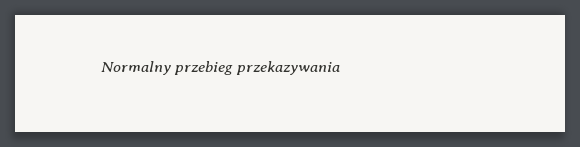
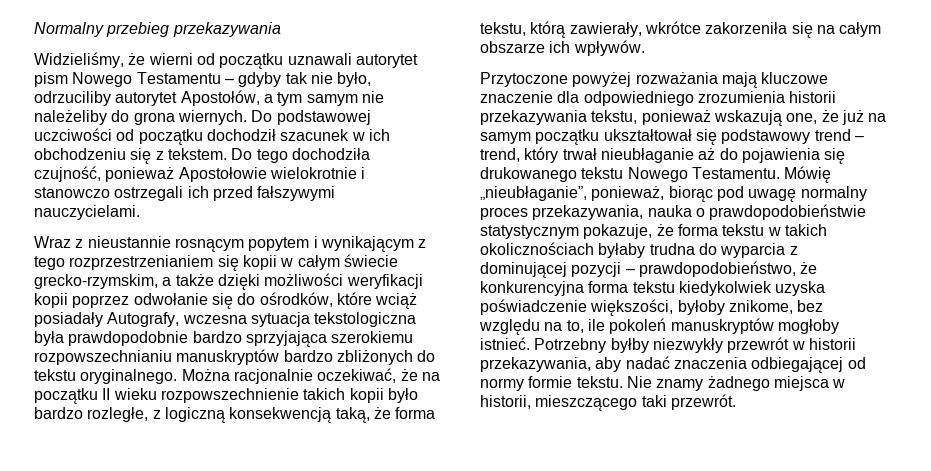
(340, 68) none -> [34,52,418,69] [34,72,372,87] [34,90,384,106] [34,110,371,125] [34,128,390,145] [34,148,370,164] [34,166,366,182] [34,186,336,201] [34,205,140,220] [34,236,427,252] [34,254,398,271] [34,273,423,290] [34,292,418,309] [34,312,417,327] [34,331,414,347] [34,349,436,365] [34,368,440,384] [34,388,418,404] [34,407,436,423] [480,21,882,38] [480,40,645,56] [480,72,829,88] [480,91,837,106] [480,110,887,126] [480,129,864,145] [480,147,846,164] [480,166,832,183] [480,186,867,202] [480,204,867,220] [480,224,827,239] [480,242,798,258] [480,261,818,278] [480,281,826,296] [480,299,824,316] [479,318,839,335] [480,337,856,353] [480,356,866,373] [480,376,846,391] [480,394,736,411] // Widzieliśmy, że wierni od początku uznawali autorytet pism Nowego Testamentu – gdyby tak nie było, odrzuciliby autorytet Apostołów, a tym samym nie należeliby do grona wiernych. Do podstawowej uczciwości od początku dochodził szacunek w ich obchodzeniu się z tekstem. Do tego dochodziła czujność, ponieważ Apostołowie wielokrotnie i stanowczo ostrzegali ich przed fałszywymi nauczycielami. // Wraz z nieustannie rosnącym popytem i wynikającym z tego rozprzestrzenianiem się kopii w całym świecie grecko-rzymskim, a także dzięki możliwości weryfikacji kopii poprzez odwołanie się do ośrodków, które wciąż posiadały Autografy, wczesna sytuacja tekstologiczna była prawdopodobnie bardzo sprzyjająca szerokiemu rozpowszechnianiu manuskryptów bardzo zbliżonych do tekstu oryginalnego. Można racjonalnie oczekiwać, że na początku II wieku rozpowszechnienie takich kopii było bardzo rozległe, z logiczną konsekwencją taką, że forma tekstu, którą zawierały, wkrótce zakorzeniła się na całym obszarze ich wpływów. // Przytoczone powyżej rozważania mają kluczowe znaczenie dla odpowiedniego zrozumienia historii przekazywania tekstu, ponieważ wskazują one, że już na samym początku ukształtował się podstawowy trend – trend, który trwał nieubłaganie aż do pojawienia się drukowanego tekstu Nowego Testamentu. Mówię „nieubłaganie”, ponieważ, biorąc pod uwagę normalny proces przekazywania, nauka o prawdopodobieństwie statystycznym pokazuje, że forma tekstu w takich okolicznościach byłaby trudna do wyparcia z dominującej pozycji – prawdopodobieństwo, że konkurencyjna forma tekstu kiedykolwiek uzyska poświadczenie większości, byłoby znikome, bez względu na to, ile pokoleń manuskryptów mogłoby istnieć. Potrzebny byłby niezwykły przewrót w historii przekazywania, aby nadać znaczenia odbiegającej od normy formie tekstu. Nie znamy żadnego miejsca w historii, mieszczącego taki przewrót.

